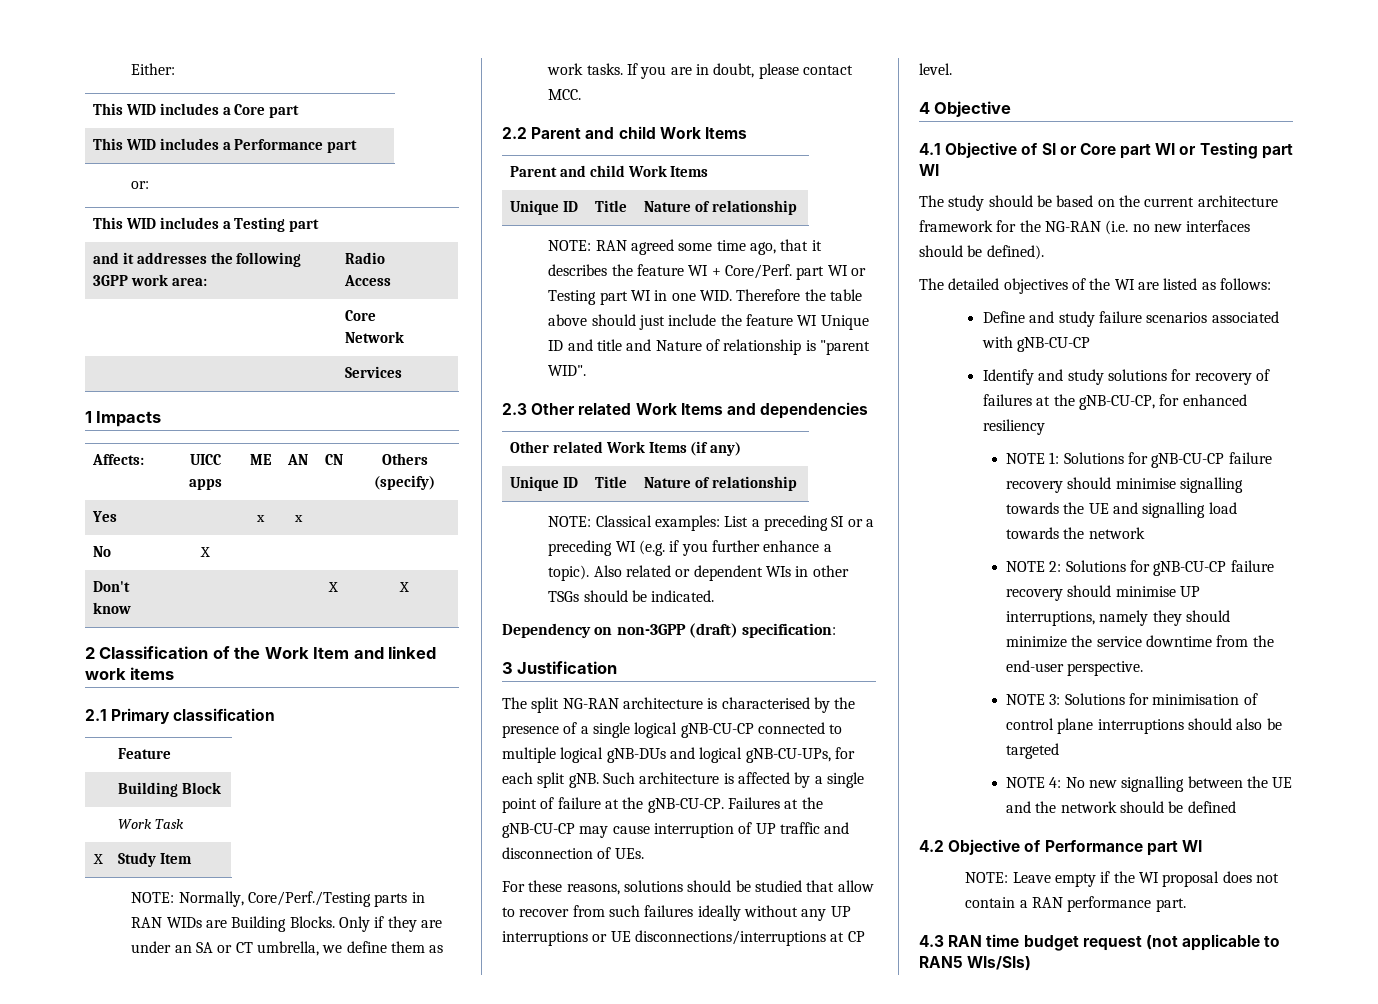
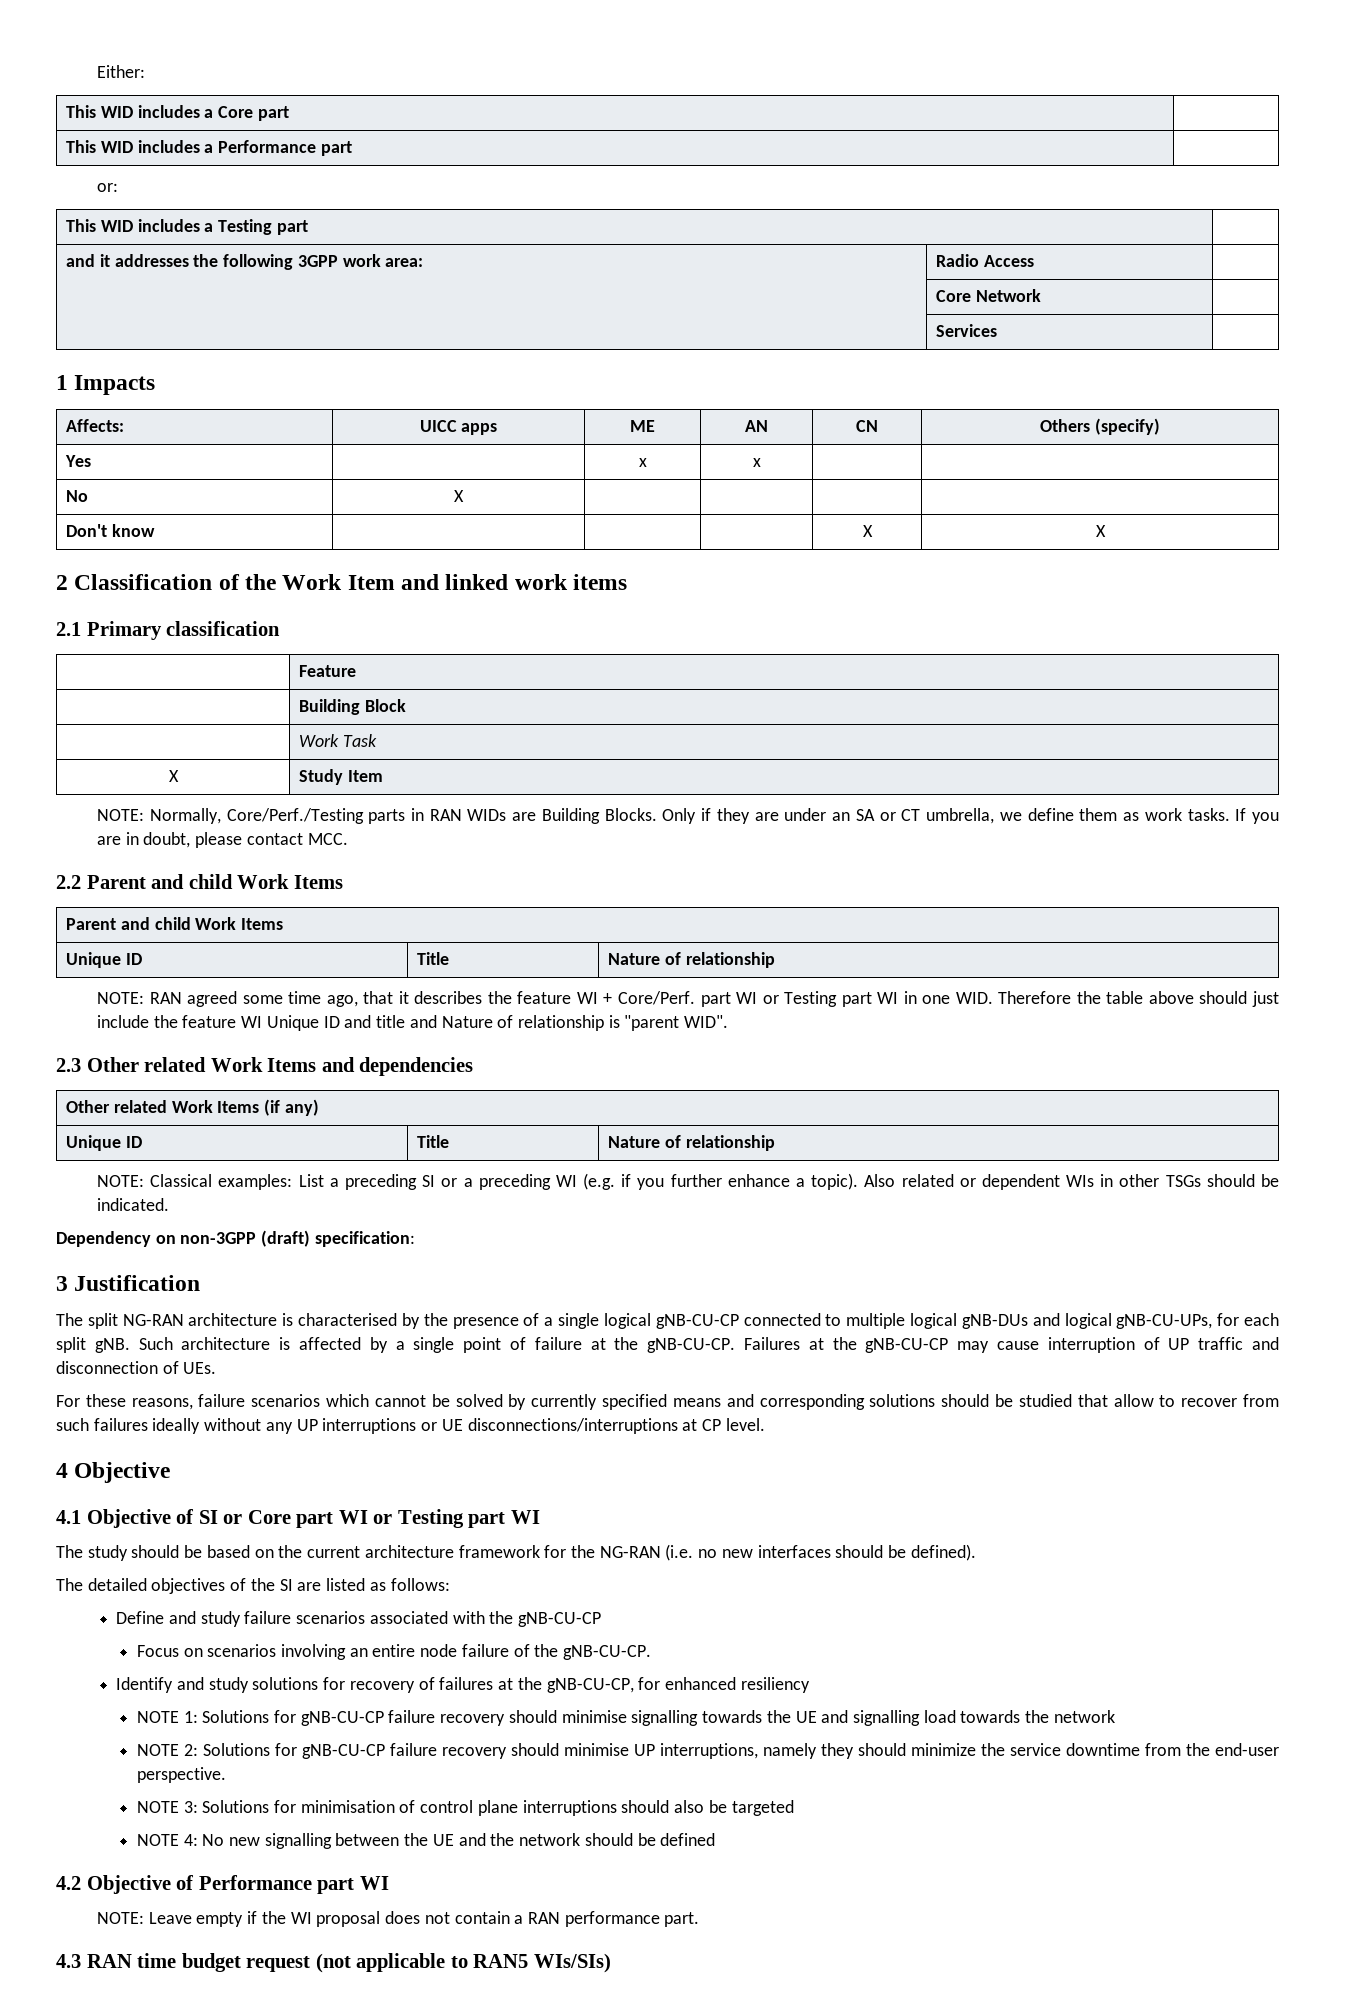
(620, 889) none -> [198,1394,865,1410] failure scenarios which cannot be solved by currently specified means and corresponding
[1114,279,1135,290] WI -> [279,1579,293,1591] SI
[1017,337,1091,352] gNB-CU-CP -> [489,1611,602,1627] [136,1644,652,1660] the gNB-CU-CP // Focus on scenarios involving an entire node failure of the gNB-CU-CP.

